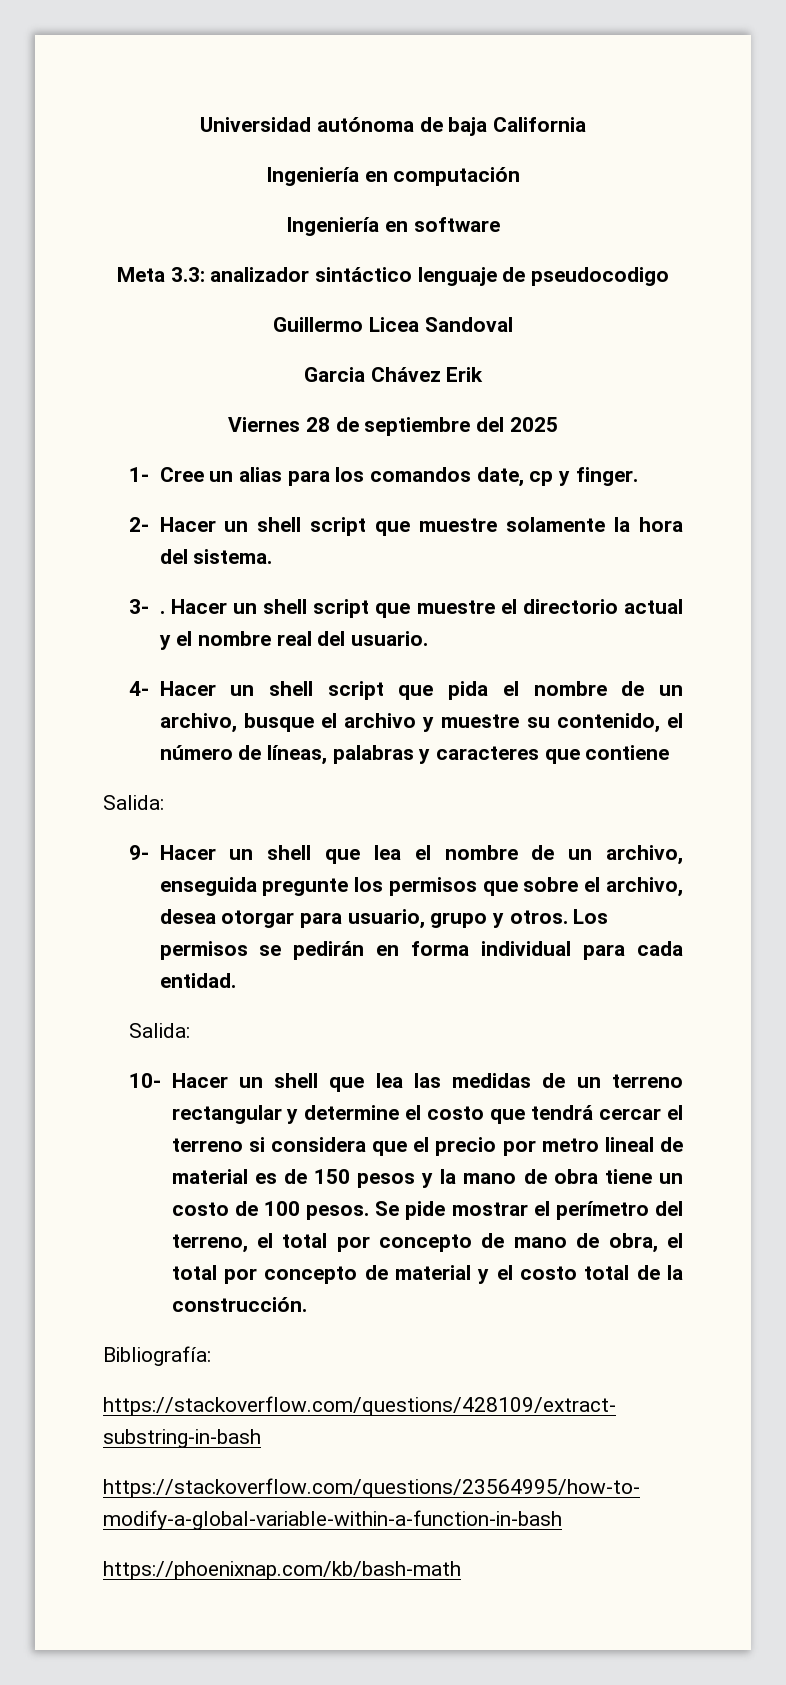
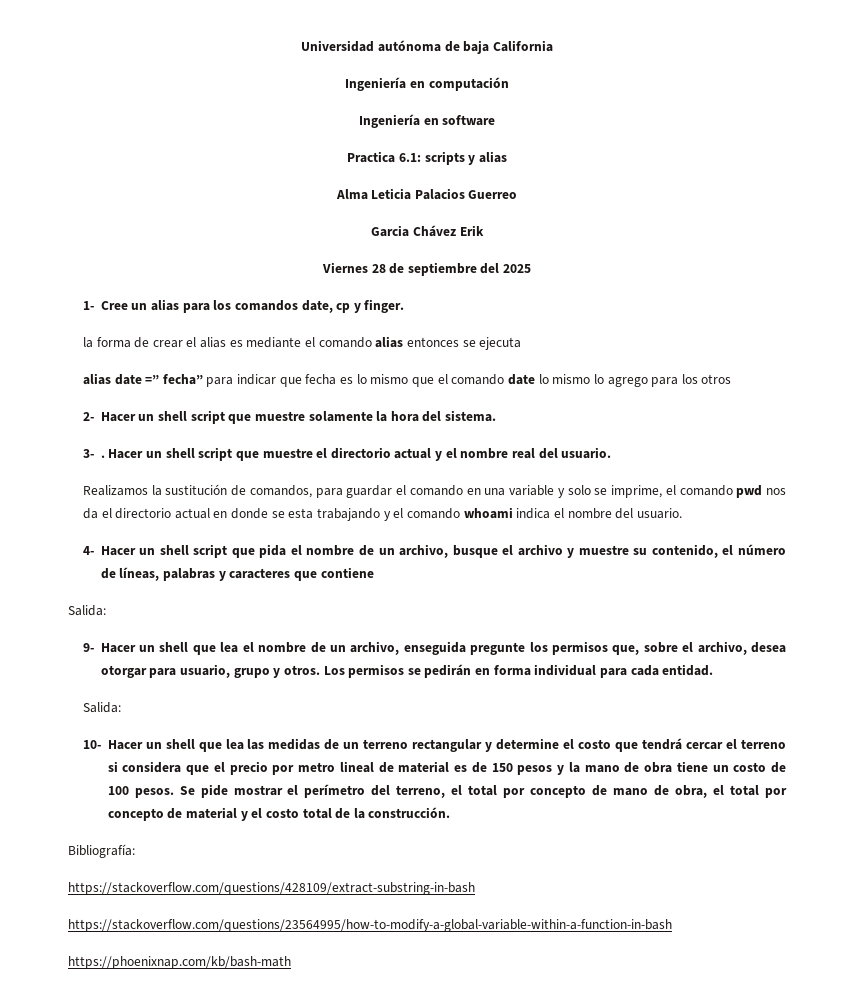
[116,267,670,286] [273,317,513,332] Meta 3.3: analizador sintáctico lenguaje de pseudocodigo // Guillermo Licea Sandoval -> [347,151,507,165] [335,188,518,200] Practica 6.1: scripts y alias // Alma Leticia Palacios Guerreo
(638, 476) none -> [82,336,522,350] [82,373,732,387] // la forma de crear el alias es mediante el comando alias entonces se ejecuta // alias date =” fecha” para indicar que fecha es lo mismo que el comando date lo mismo lo agrego para los otros
(428, 638) none -> [82,484,787,498] [82,507,682,521] // Realizamos la sustitución de comandos, para guardar el comando en una variable y solo se imprime, el comando pwd nos da el directorio actual en donde se esta trabajando y el comando whoami indica el nombre del usuario.
[482,881,518,896] que -> [612,645,640,655] que,

